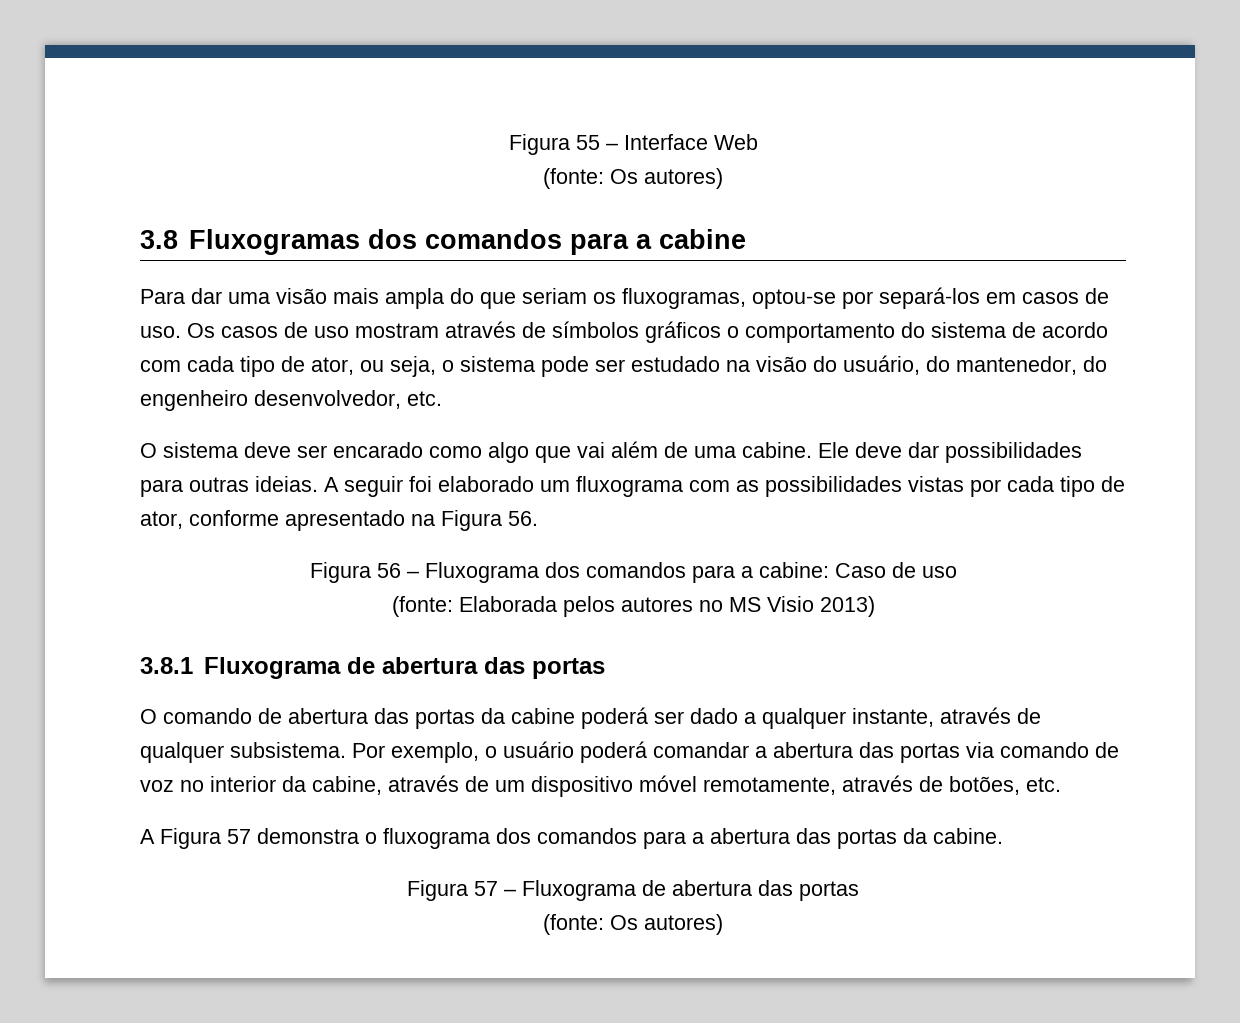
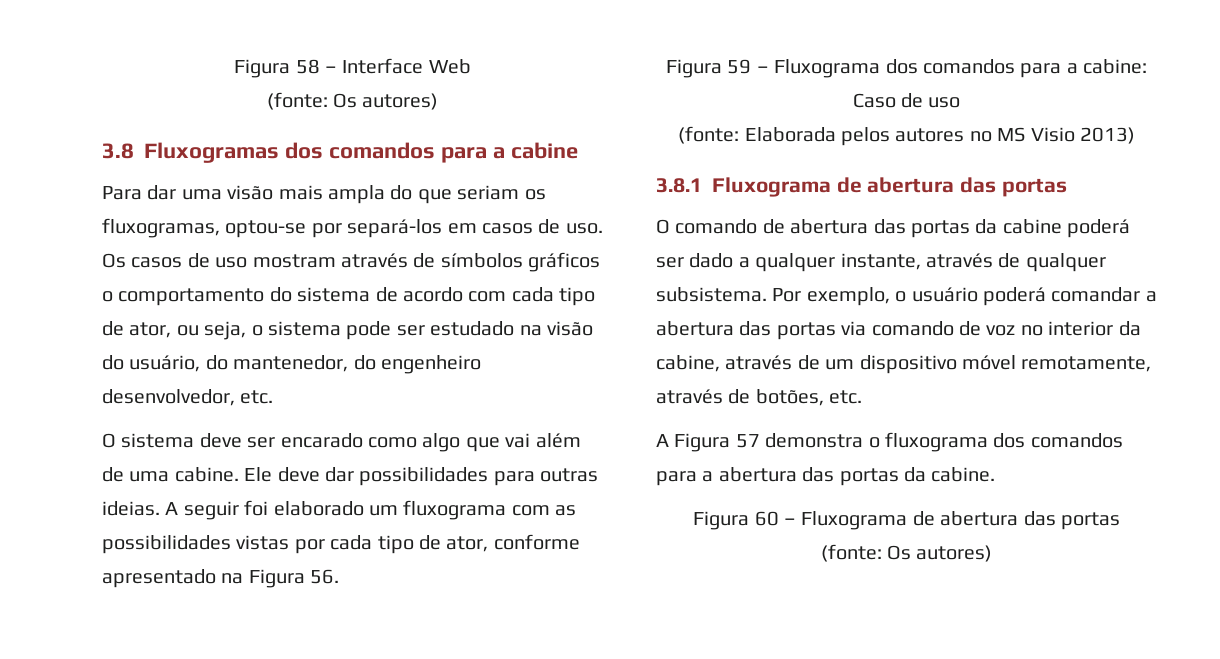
[508,134,600,155] Figura 55 -> [234,59,320,78] Figura 58
[376,563,401,578] 56 -> [727,59,752,74] 59
[474,881,498,896] 57 -> [754,511,779,526] 60

